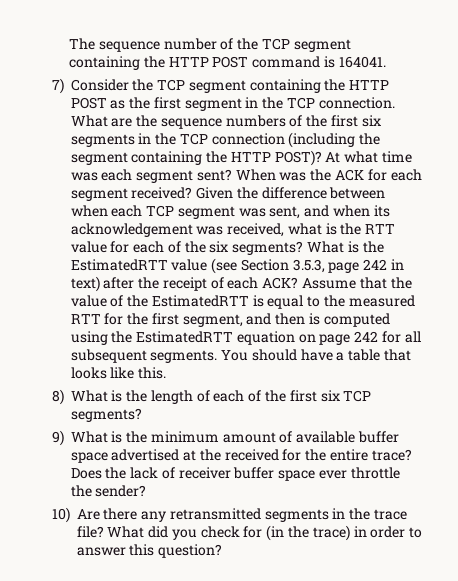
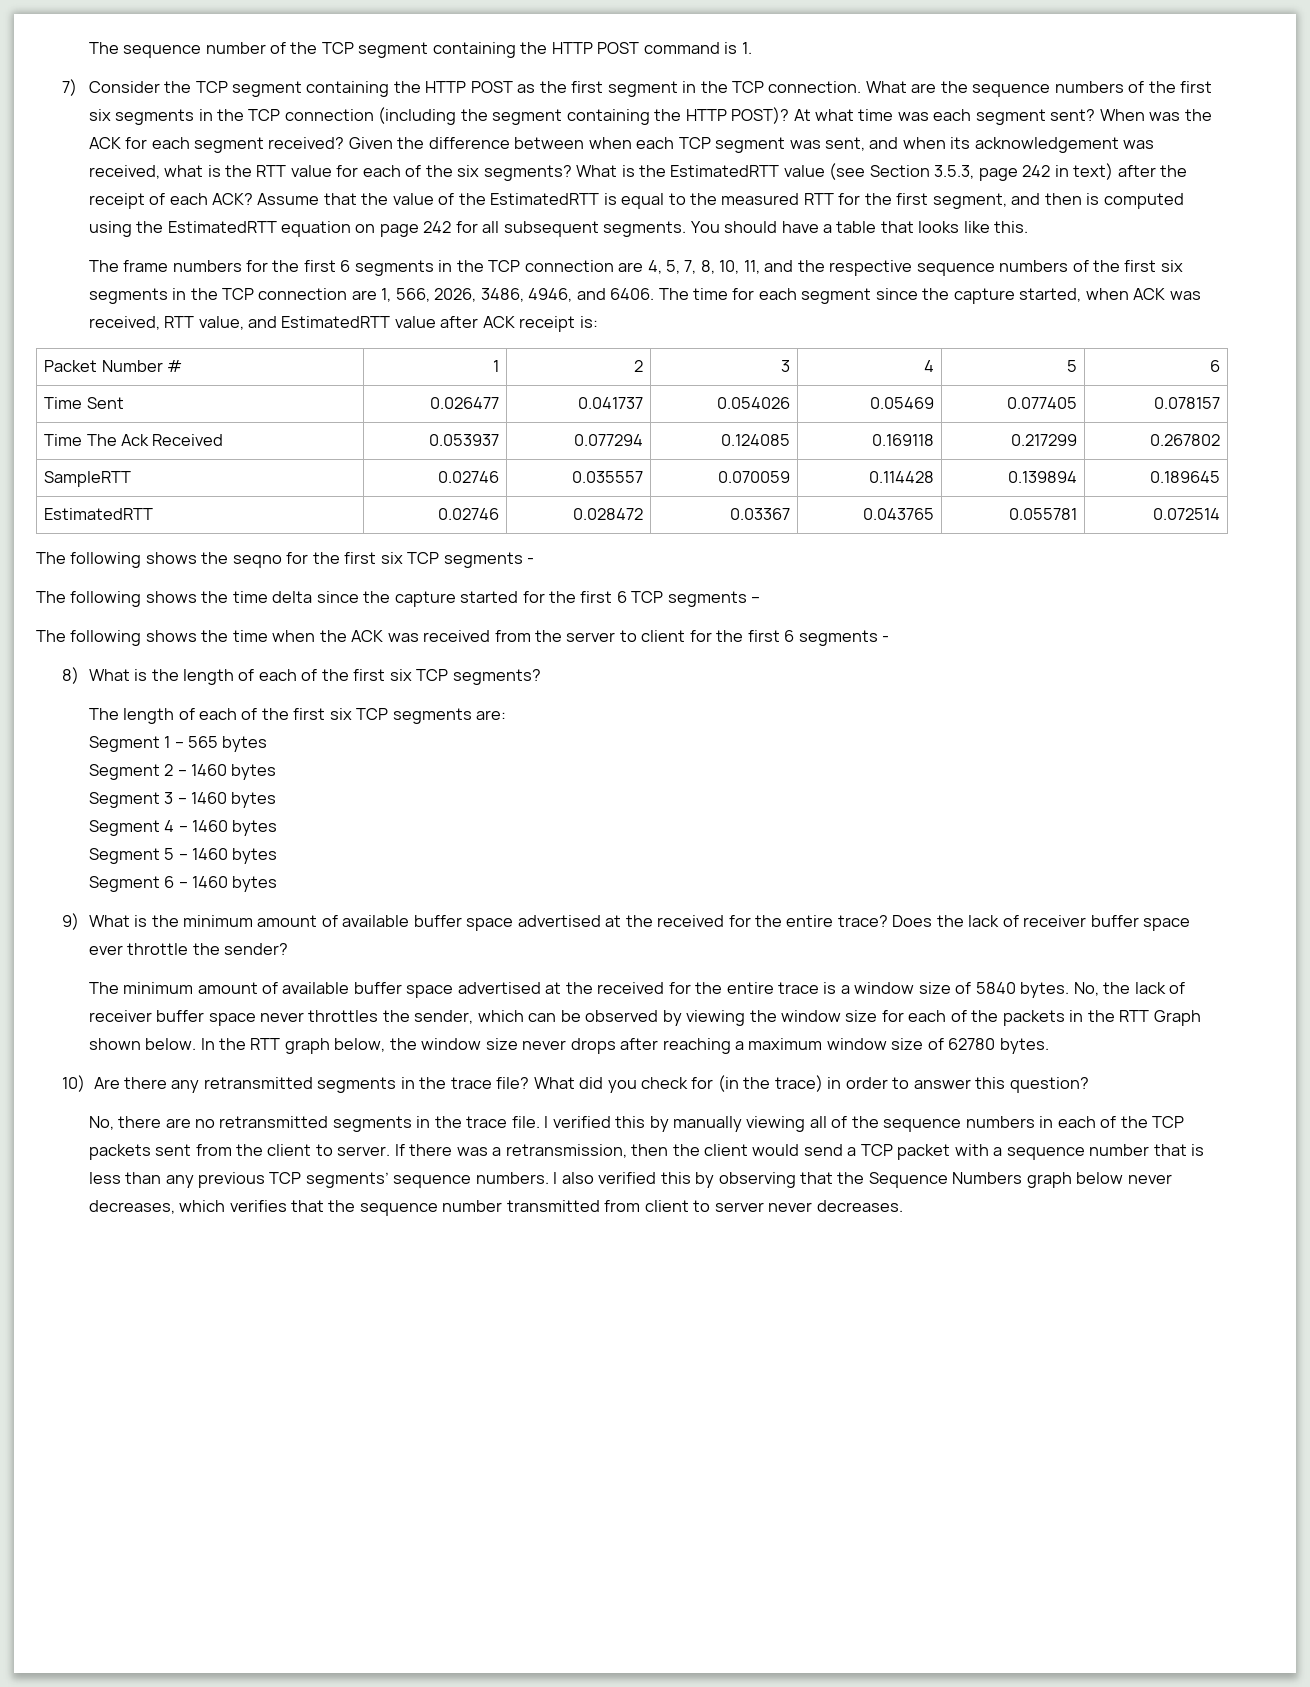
[338,56,386,68] 164041. -> [741,42,752,54] 1.
(167, 373) none -> [88,260,1183,276] [88,288,1201,304] [88,316,598,332] [44,360,182,372] [492,360,499,372] [633,360,643,372] [780,360,790,372] [923,360,934,372] [1066,360,1077,372] [1209,360,1220,372] [44,397,124,409] [429,397,499,409] [577,397,643,409] [716,397,790,409] [869,397,934,409] [1006,397,1077,409] [1153,397,1220,409] [44,434,224,446] [428,434,499,446] [573,434,643,446] [720,434,790,446] [871,434,934,446] [1010,434,1077,446] [1149,434,1220,446] [44,471,132,487] [437,471,499,483] [571,471,643,483] [717,471,790,483] [868,471,934,483] [1007,471,1077,483] [1149,471,1220,483] [44,508,154,520] [437,508,499,520] [572,508,643,520] [729,508,790,520] [862,508,934,520] [1008,508,1077,520] [1152,508,1220,520] [36,552,535,568] [36,591,761,607] [36,630,890,646] // The frame numbers for the first 6 segments in the TCP connection are 4, 5, 7, 8, 10, 11, and the respective sequence numbers of the first six segments in the TCP connection are 1, 566, 2026, 3486, 4946, and 6406. The time for each segment since the capture started, when ACK was received, RTT value, and EstimatedRTT value after ACK receipt is: // Packet Number # | 1 | 2 | 3 | 4 | 5 | 6 // Time Sent | 0.026477 | 0.041737 | 0.054026 | 0.05469 | 0.077405 | 0.078157 // Time The Ack Received | 0.053937 | 0.077294 | 0.124085 | 0.169118 | 0.217299 | 0.267802 // SampleRTT | 0.02746 | 0.035557 | 0.070059 | 0.114428 | 0.139894 | 0.189645 // EstimatedRTT | 0.02746 | 0.028472 | 0.03367 | 0.043765 | 0.055781 | 0.072514 // The following shows the seqno for the first six TCP segments - // The following shows the time delta since the capture started for the first 6 TCP segments – // The following shows the time when the ACK was received from the server to client for the first 6 segments -
(142, 415) none -> [88,708,507,724] [88,736,268,752] [88,764,277,780] [88,792,277,808] [88,820,278,836] [88,848,278,864] [88,876,278,892] // The length of each of the first six TCP segments are: // Segment 1 – 565 bytes // Segment 2 – 1460 bytes // Segment 3 – 1460 bytes // Segment 4 – 1460 bytes // Segment 5 – 1460 bytes // Segment 6 – 1460 bytes
(147, 491) none -> [88,982,1185,998] [88,1010,1201,1026] [88,1038,1049,1054] // The minimum amount of available buffer space advertised at the received for the entire trace is a window size of 5840 bytes. No, the lack of receiver buffer space never throttles the sender, which can be observed by viewing the window size for each of the packets in the RTT Graph shown below. In the RTT graph below, the window size never drops after reaching a maximum window size of 62780 bytes.
(223, 551) none -> [88,1116,1184,1132] [88,1144,1204,1160] [88,1172,1172,1188] [88,1200,903,1216] // No, there are no retransmitted segments in the trace file. I verified this by manually viewing all of the sequence numbers in each of the TCP packets sent from the client to server. If there was a retransmission, then the client would send a TCP packet with a sequence number that is less than any previous TCP segments’ sequence numbers. I also verified this by observing that the Sequence Numbers graph below never decreases, which verifies that the sequence number transmitted from client to server never decreases.

